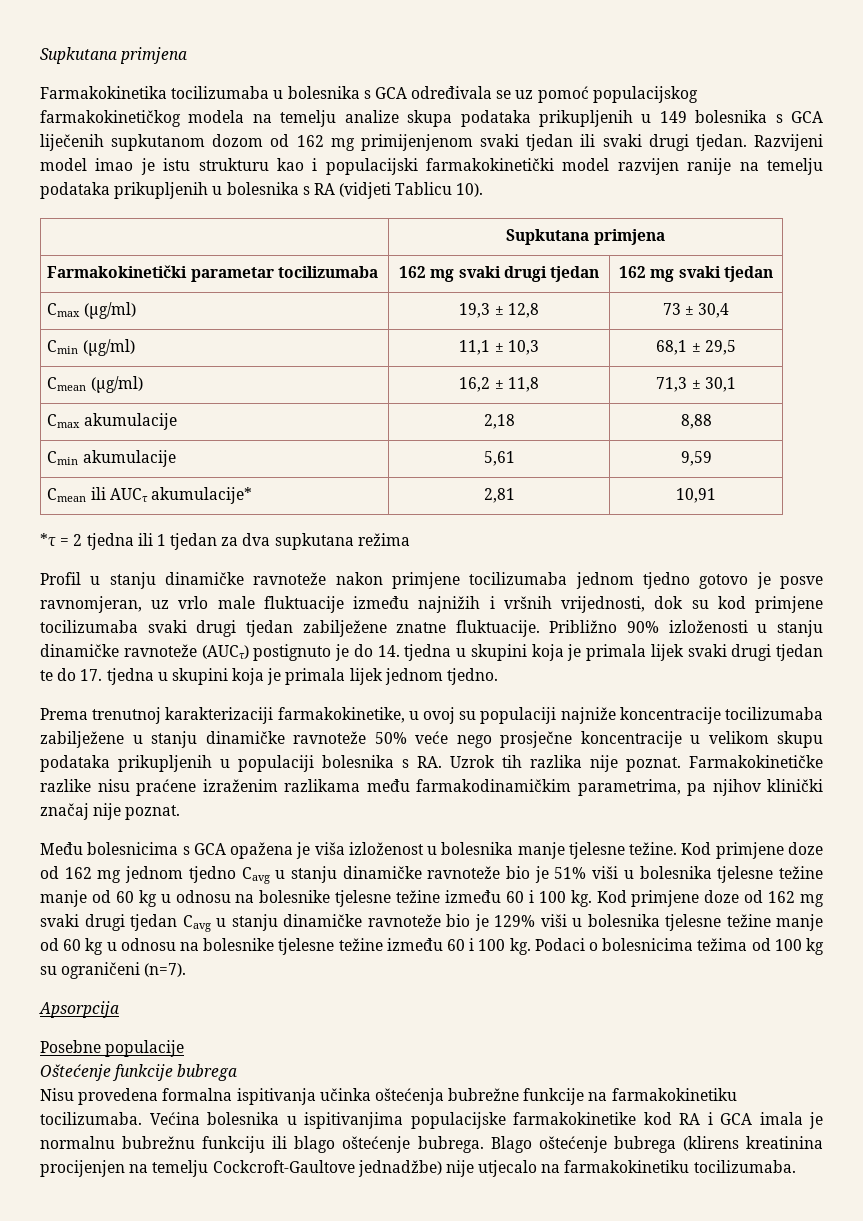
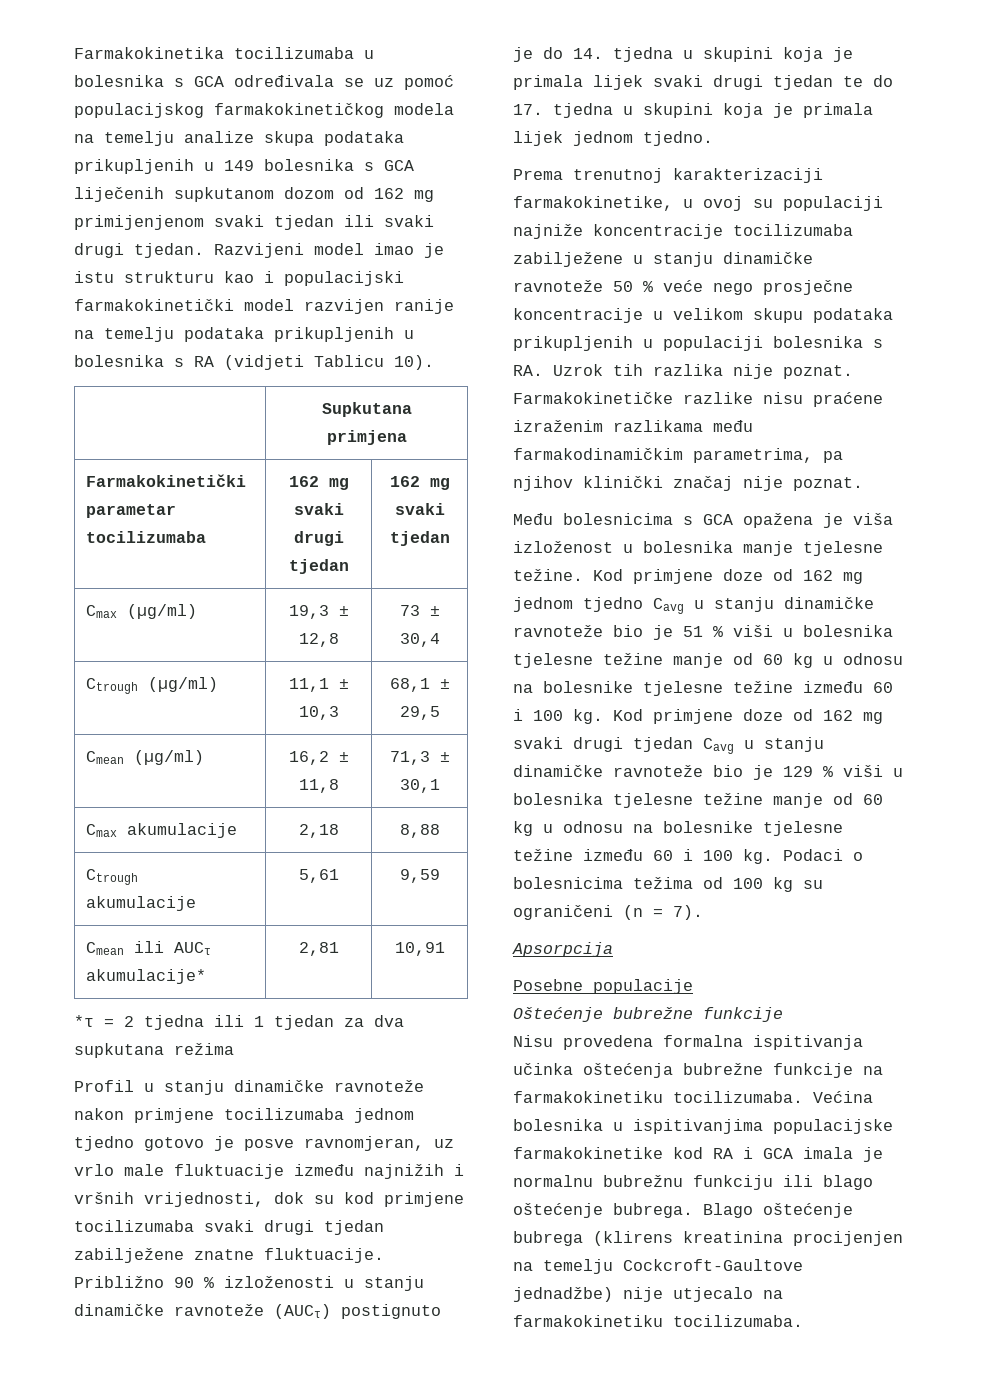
[40,47,188,64] Supkutana primjena // -> (74, 53) none
[47,340,79,354] Cmin -> [86,678,139,694] Ctrough
[47,451,79,465] Cmin -> [86,869,139,885] Ctrough
[627,621,660,633] 90% -> [174,1277,214,1288] 90 %
[374,732,407,744] 50% -> [613,281,653,292] 50 %
[554,867,587,879] 51% -> [683,626,723,637] 51 %
[494,915,535,927] 129% -> [783,766,833,777] 129 %
[144,963,187,977] (n=7). -> [623,905,703,920] (n = 7).
[112,1064,238,1081] funkcije bubrega -> [613,1007,783,1022] bubrežne funkcije

